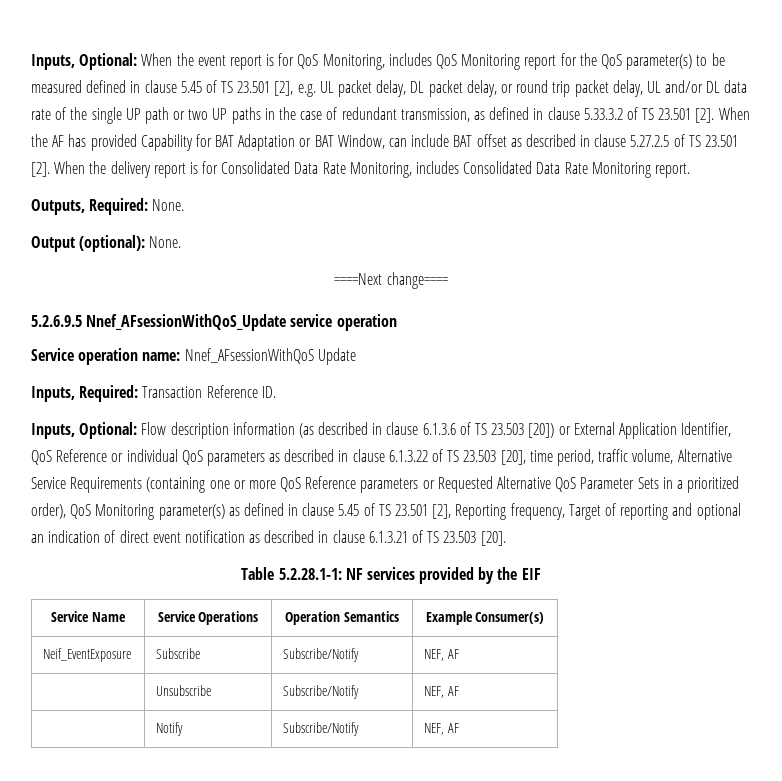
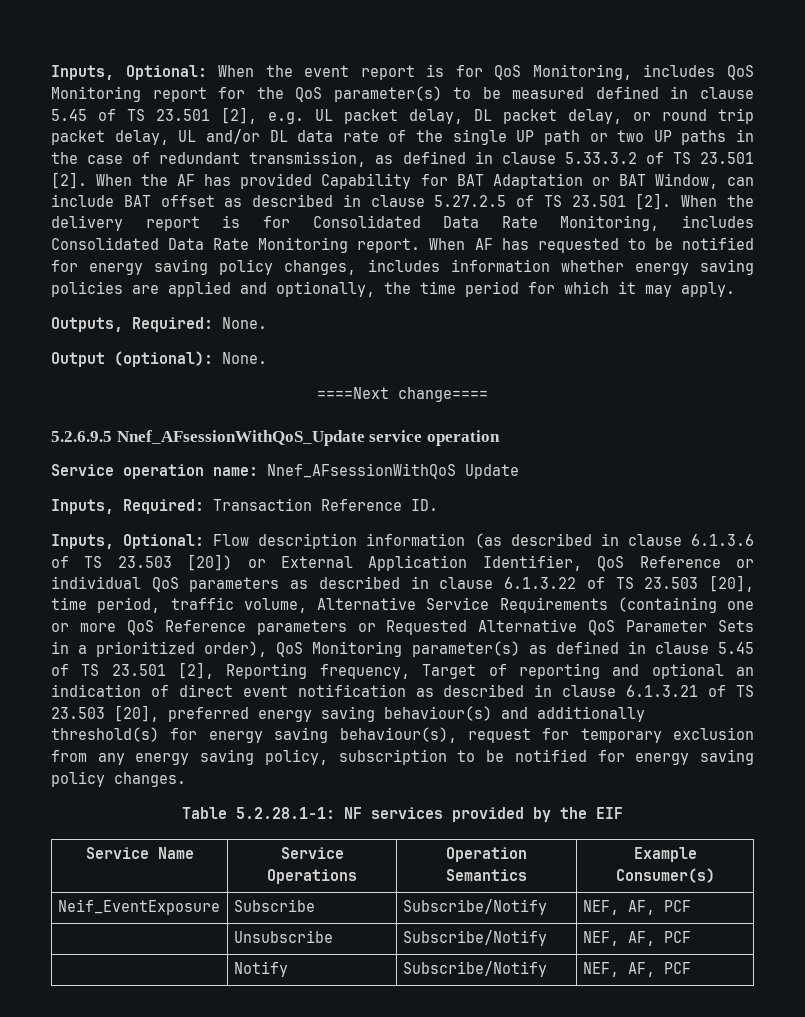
(690, 170) none -> [429,237,754,253] [51,259,754,275] [51,281,735,297] When AF has requested to be notified for energy saving policy changes, includes information whether energy saving policies are applied and optionally, the time period for which it may apply.
[480,531,506,546] [20]. -> [114,705,645,722] [51,727,754,743] [51,749,755,765] [51,771,186,787] [20], preferred energy saving behaviour(s) and additionally threshold(s) for energy saving behaviour(s), request for temporary exclusion from any energy saving policy, subscription to be notified for energy saving policy changes.
[448,649,460,659] AF -> [627,900,691,915] AF, PCF
[448,686,460,696] AF -> [627,931,691,946] AF, PCF
[448,723,460,733] AF -> [627,962,691,977] AF, PCF

